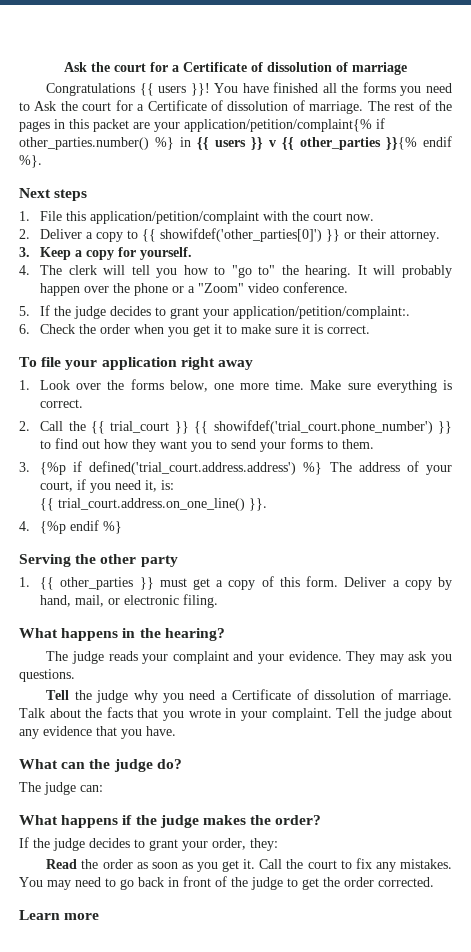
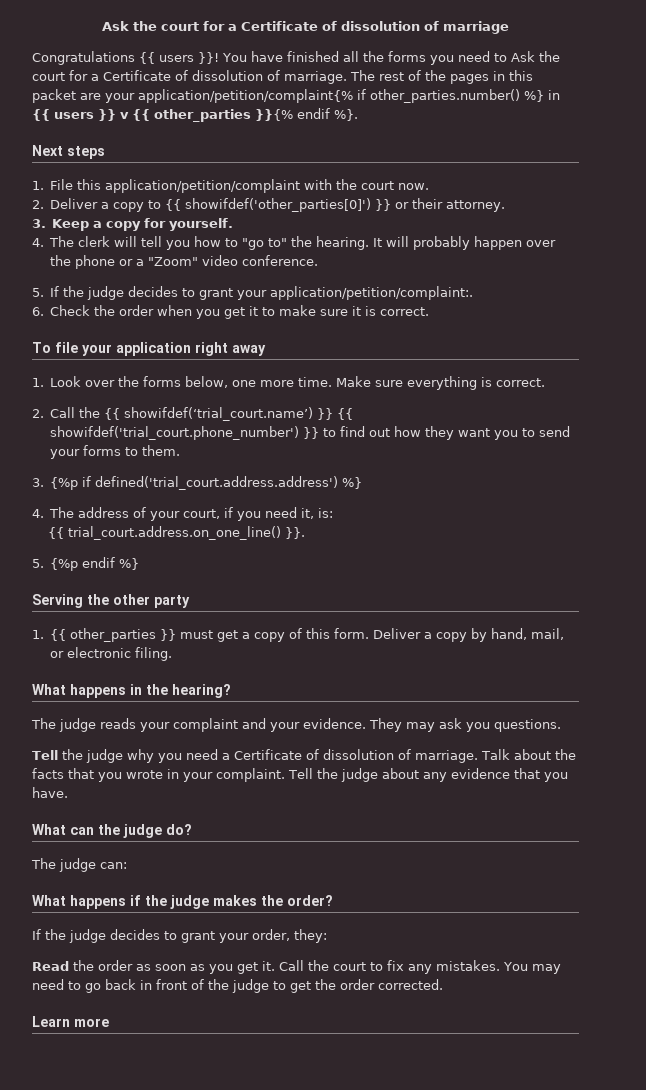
[110,421,170,433] trial_court -> [124,407,314,421] showifdef(‘trial_court.name’)
(323, 468) none -> [32,509,44,518] // 4.
[19,521,30,531] 4. -> [32,559,44,568] 5.

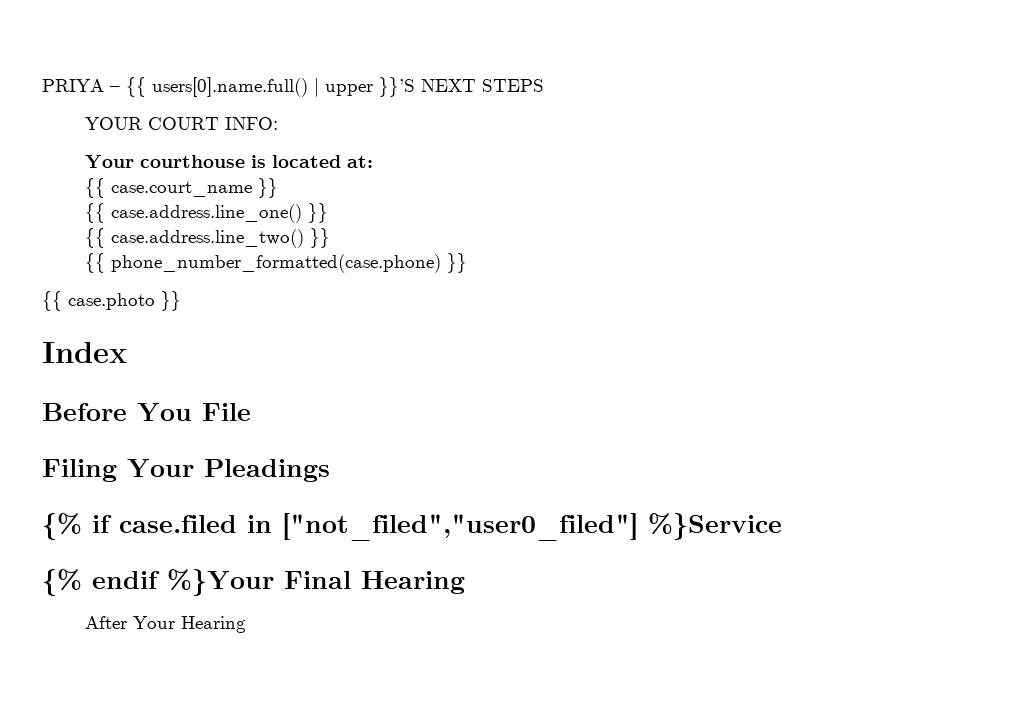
[102,21,509,34] [32,51,560,65] [32,70,533,84] [32,89,560,103] [32,108,358,122] [32,145,105,159] [32,179,430,193] [32,198,506,212] [32,218,234,231] [32,236,557,250] [50,255,319,269] [32,286,474,300] [32,305,430,319] [32,342,266,356] [32,376,546,390] [32,407,354,421] [50,426,571,440] [50,445,181,459] [32,476,363,490] [32,507,334,521] [48,526,306,540] [32,557,140,571] [32,594,190,608] [32,628,565,642] [50,647,173,661] [32,684,231,698] [31,718,561,732] [32,749,576,763] [32,768,568,782] [32,787,68,798] [32,824,192,838] [31,858,127,872] [32,895,333,909] [32,929,327,943] [32,960,561,974] [32,979,443,993] [32,1016,109,1027] Ask the court for a Certificate of dissolution of marriage // Congratulations {{ users }}! You have finished all the forms you need to Ask the court for a Certificate of dissolution of marriage. The rest of the pages in this packet are your application/petition/complaint{% if other_parties.number() %} in {{ users }} v {{ other_parties }}{% endif %}. // Next steps // 1. File this application/petition/complaint with the court now. // 2. Deliver a copy to {{ showifdef('other_parties[0]') }} or their attorney. // 3. Keep a copy for yourself. // 4. The clerk will tell you how to "go to" the hearing. It will probably happen over the phone or a "Zoom" video conference. // 5. If the judge decides to grant your application/petition/complaint:. // 6. Check the order when you get it to make sure it is correct. // To file your application right away // 1. Look over the forms below, one more time. Make sure everything is correct. // 2. Call the {{ showifdef(‘trial_court.name’) }} {{ showifdef('trial_court.phone_number') }} to find out how they want you to send your forms to them. // 3. {%p if defined('trial_court.address.address') %} // 4. The address of your court, if you need it, is: // {{ trial_court.address.on_one_line() }}. // 5. {%p endif %} // Serving the other party // 1. {{ other_parties }} must get a copy of this form. Deliver a copy by hand, mail, or electronic filing. // What happens in the hearing? // The judge reads your complaint and your evidence. They may ask you questions. // Tell the judge why you need a Certificate of dissolution of marriage. Talk about the facts that you wrote in your complaint. Tell the judge about any evidence that you have. // What can the judge do? // The judge can: // What happens if the judge makes the order? // If the judge decides to grant your order, they: // Read the order as soon as you get it. Call the court to fix any mistakes. You may need to go back in front of the judge to get the order corrected. // Learn more -> [42,77,544,97] [84,117,278,130] [84,155,373,169] [84,178,278,198] [84,203,328,223] [84,228,330,248] [84,253,467,273] [42,291,181,311] [42,342,127,363] [42,403,251,422] [42,459,330,482] [42,513,782,541] [42,569,465,596] [84,616,246,633] PRIYA – {{ users[0].name.full() | upper }}’S NEXT STEPS // YOUR COURT INFO: // Your courthouse is located at: // {{ case.court_name }} // {{ case.address.line_one() }} // {{ case.address.line_two() }} // {{ phone_number_formatted(case.phone) }} // {{ case.photo }} // Index // Before You File // Filing Your Pleadings // {% if case.filed in ["not_filed","user0_filed"] %}Service // {% endif %}Your Final Hearing // After Your Hearing

